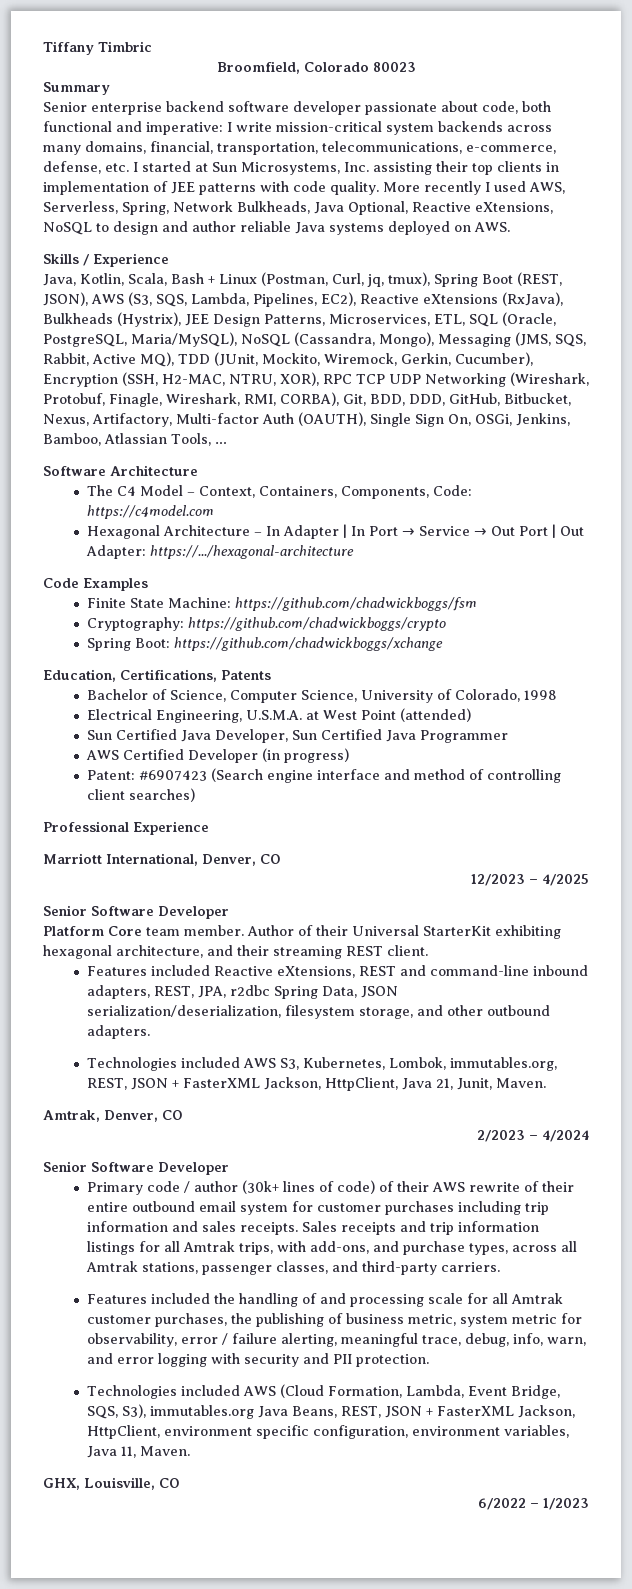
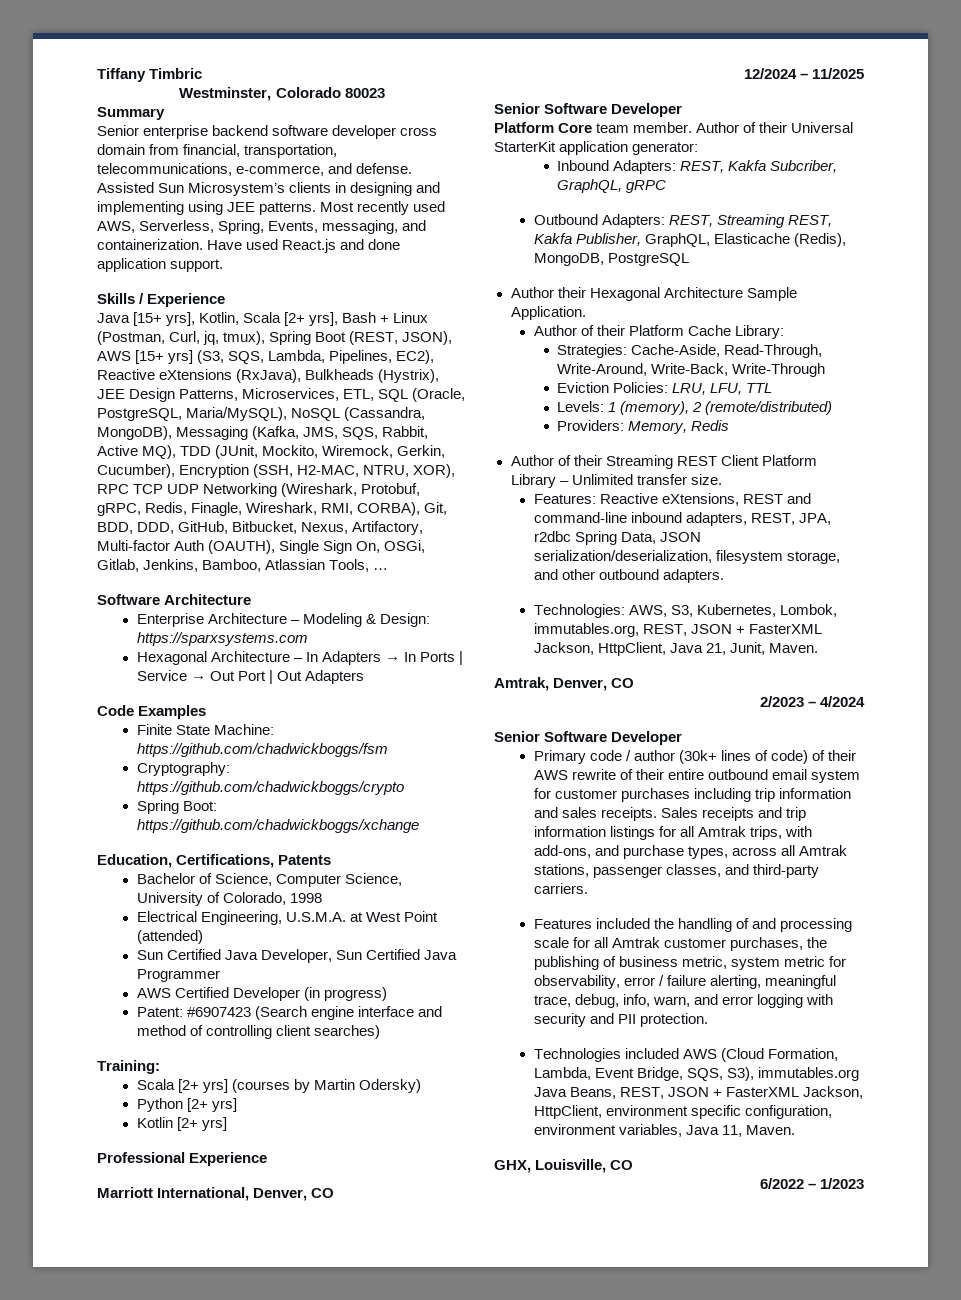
[216,61,300,74] Broomfield, -> [179,87,272,101] Westminster,
[365,101,551,115] [43,121,552,135] [43,141,556,155] [43,161,559,175] [43,181,565,195] [43,201,553,215] [43,221,510,235] [43,253,169,267] [43,273,167,286] passionate about code, both functional and imperative: I write mission-critical system backends across many domains, financial, transportation, telecommunications, e-commerce, defense, etc. I started at Sun Microsystems, Inc. assisting their top clients in implementation of JEE patterns with code quality. More recently I used AWS, Serverless, Spring, Network Bulkheads, Java Optional, Reactive eXtensions, NoSQL to design and author reliable Java systems deployed on AWS. // Skills / Experience // Java, Kotlin, Scala, -> [400,127,438,136] [97,144,338,158] [97,163,413,176] [97,182,441,196] [97,201,446,215] [97,220,427,234] [97,239,401,253] [97,258,224,272] [97,293,226,307] [97,312,339,326] cross domain from financial, transportation, telecommunications, e-commerce, and defense. Assisted Sun Microsystem’s clients in designing and implementing using JEE patterns. Most recently used AWS, Serverless, Spring, Events, messaging, and containerization. Have used React.js and done application support. // Skills / Experience // Java [15+ yrs], Kotlin, Scala [2+ yrs],
(124, 299) none -> [135,350,194,364] [15+ yrs]
[379,332,551,347] Mongo), Messaging (JMS, -> [97,426,339,440] MongoDB), Messaging (Kafka, JMS,
(105, 399) none -> [97,502,188,516] gRPC, Redis,
(512, 420) none -> [97,559,139,572] Gitlab,
[86,485,472,499] [86,505,214,519] The C4 Model – Context, Containers, Components, Code: https://c4model.com -> [136,613,431,627] [136,632,308,646] Enterprise Architecture – Modeling & Design: https://sparxsystems.com
[282,524,415,539] Adapter | In Port → -> [322,651,464,665] Adapters → In Ports |
[85,545,354,559] Adapter: https://.../hexagonal-architecture -> [305,670,365,684] Adapters
(195, 795) none -> [97,1060,160,1074] [136,1079,422,1093] [136,1098,237,1112] [136,1117,227,1131] // Training: // Scala [2+ yrs] (courses by Martin Odersky) // Python [2+ yrs] // Kotlin [2+ yrs]
[471,874,589,886] 12/2023 – 4/2025 -> [743,68,864,79] 12/2024 – 11/2025
[495,925,561,939] [43,945,428,959] [86,965,210,976] exhibiting hexagonal architecture, and their streaming REST client. // Features included -> [559,141,699,155] [557,160,838,174] [557,179,667,193] [533,214,833,228] [533,233,847,247] [533,253,689,266] [510,287,797,301] [510,306,586,320] [533,325,785,339] [557,344,823,358] [557,363,826,377] [557,382,773,395] [557,401,833,415] [557,420,730,434] [510,455,817,469] [510,474,722,488] [533,494,596,504] application generator: // Inbound Adapters: REST, Kakfa Subcriber, GraphQL, gRPC // Outbound Adapters: REST, Streaming REST, Kakfa Publisher, GraphQL, Elasticache (Redis), MongoDB, PostgreSQL // Author their Hexagonal Architecture Sample Application. // Author of their Platform Cache Library: // Strategies: Cache-Aside, Read-Through, Write-Around, Write-Back, Write-Through // Eviction Policies: LRU, LFU, TTL // Levels: 1 (memory), 2 (remote/distributed) // Providers: Memory, Redis // Author of their Streaming REST Client Platform Library – Unlimited transfer size. // Features:
[86,1057,276,1071] Technologies included AWS -> [533,604,667,618] Technologies: AWS,

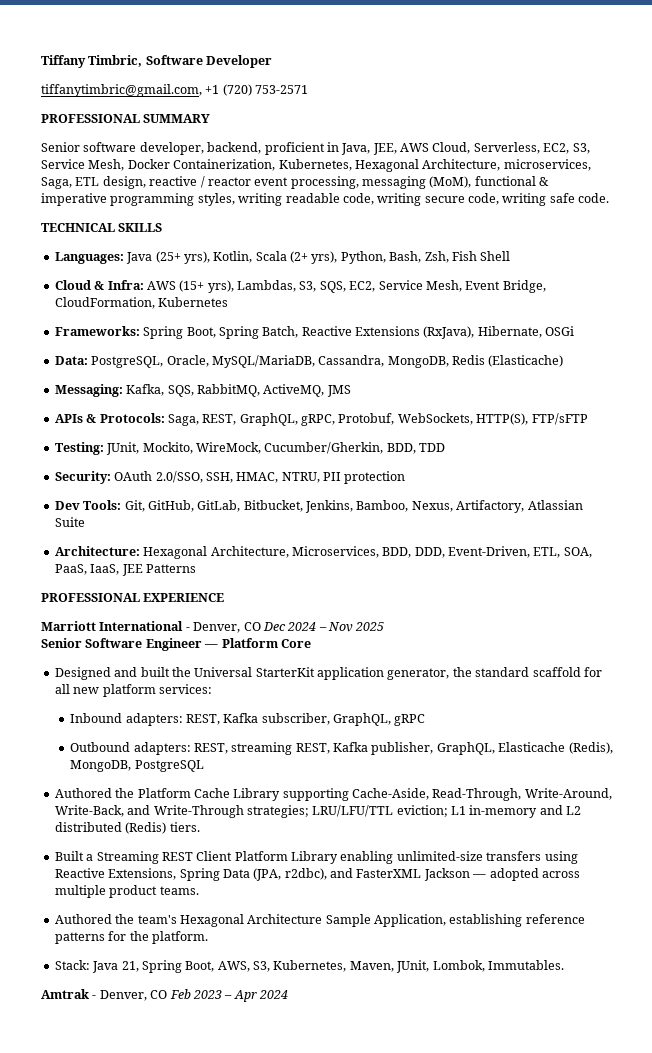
[149,68,203,79] [179,87,385,101] [97,107,165,120] [97,125,438,139] [97,144,338,158] [97,163,413,176] [97,182,441,196] [97,201,446,215] [97,220,427,234] [97,239,401,253] [97,258,224,272] [97,293,226,307] [97,312,429,326] [97,331,453,345] [97,350,435,364] [97,369,440,383] [97,388,466,402] [97,407,426,421] [97,426,429,440] [97,445,446,459] [97,464,456,478] [97,483,421,497] [97,502,448,516] [97,521,424,535] [97,540,426,554] [97,559,389,572] [97,594,252,605] [136,613,431,627] [136,632,308,646] [136,651,464,665] [136,670,365,684] [97,705,207,719] [136,724,274,735] [136,743,388,757] [136,762,230,776] [136,781,404,795] [136,800,217,814] [136,819,419,833] [97,854,332,868] [136,873,403,887] [136,892,322,906] [136,911,439,925] [136,930,203,944] [136,949,458,963] [136,969,220,982] [136,987,388,1001] [136,1006,443,1020] [136,1025,381,1039] [97,1060,160,1074] [136,1079,422,1093] [136,1098,237,1112] [136,1117,227,1131] [97,1152,268,1166] Timbric // Westminster, Colorado 80023 // Summary // Senior enterprise backend software developer cross domain from financial, transportation, telecommunications, e-commerce, and defense. Assisted Sun Microsystem’s clients in designing and implementing using JEE patterns. Most recently used AWS, Serverless, Spring, Events, messaging, and containerization. Have used React.js and done application support. // Skills / Experience // Java [15+ yrs], Kotlin, Scala [2+ yrs], Bash + Linux (Postman, Curl, jq, tmux), Spring Boot (REST, JSON), AWS [15+ yrs] (S3, SQS, Lambda, Pipelines, EC2), Reactive eXtensions (RxJava), Bulkheads (Hystrix), JEE Design Patterns, Microservices, ETL, SQL (Oracle, PostgreSQL, Maria/MySQL), NoSQL (Cassandra, MongoDB), Messaging (Kafka, JMS, SQS, Rabbit, Active MQ), TDD (JUnit, Mockito, Wiremock, Gerkin, Cucumber), Encryption (SSH, H2-MAC, NTRU, XOR), RPC TCP UDP Networking (Wireshark, Protobuf, gRPC, Redis, Finagle, Wireshark, RMI, CORBA), Git, BDD, DDD, GitHub, Bitbucket, Nexus, Artifactory, Multi-factor Auth (OAUTH), Single Sign On, OSGi, Gitlab, Jenkins, Bamboo, Atlassian Tools, … // Software Architecture // Enterprise Architecture – Modeling & Design: https://sparxsystems.com // Hexagonal Architecture – In Adapters → In Ports | Service → Out Port | Out Adapters // Code Examples // Finite State Machine: https://github.com/chadwickboggs/fsm // Cryptography: https://github.com/chadwickboggs/crypto // Spring Boot: https://github.com/chadwickboggs/xchange // Education, Certifications, Patents // Bachelor of Science, Computer Science, University of Colorado, 1998 // Electrical Engineering, U.S.M.A. at West Point (attended) // Sun Certified Java Developer, Sun Certified Java Programmer // AWS Certified Developer (in progress) // Patent: #6907423 (Search engine interface and method of controlling client searches) // Training: // Scala [2+ yrs] (courses by Martin Odersky) // Python [2+ yrs] // Kotlin [2+ yrs] // Professional Experience -> [88,55,273,68] [41,84,309,97] [41,114,211,123] [41,142,590,155] [41,159,591,172] [41,176,550,189] [41,193,610,206] [41,223,163,232] [54,251,511,264] [54,280,546,293] [54,297,229,309] [54,326,575,339] [54,355,564,368] [54,384,351,397] [54,413,588,426] [54,442,445,455] [54,471,406,484] [54,500,583,513] [54,517,85,527] [54,546,592,559] [54,564,196,576] [41,593,225,602] Timbric, Software Developer // tiffanytimbric@gmail.com, +1 (720) 753-2571 // PROFESSIONAL SUMMARY // Senior software developer, backend, proficient in Java, JEE, AWS Cloud, Serverless, EC2, S3, Service Mesh, Docker Containerization, Kubernetes, Hexagonal Architecture, microservices, Saga, ETL design, reactive / reactor event processing, messaging (MoM), functional & imperative programming styles, writing readable code, writing secure code, writing safe code. // TECHNICAL SKILLS // Languages: Java (25+ yrs), Kotlin, Scala (2+ yrs), Python, Bash, Zsh, Fish Shell // Cloud & Infra: AWS (15+ yrs), Lambdas, S3, SQS, EC2, Service Mesh, Event Bridge, CloudFormation, Kubernetes // Frameworks: Spring Boot, Spring Batch, Reactive Extensions (RxJava), Hibernate, OSGi // Data: PostgreSQL, Oracle, MySQL/MariaDB, Cassandra, MongoDB, Redis (Elasticache) // Messaging: Kafka, SQS, RabbitMQ, ActiveMQ, JMS // APIs & Protocols: Saga, REST, GraphQL, gRPC, Protobuf, WebSockets, HTTP(S), FTP/sFTP // Testing: JUnit, Mockito, WireMock, Cucumber/Gherkin, BDD, TDD // Security: OAuth 2.0/SSO, SSH, HMAC, NTRU, PII protection // Dev Tools: Git, GitHub, GitLab, Bitbucket, Jenkins, Bamboo, Nexus, Artifactory, Atlassian Suite // Architecture: Hexagonal Architecture, Microservices, BDD, DDD, Event-Driven, ETL, SOA, PaaS, IaaS, JEE Patterns // PROFESSIONAL EXPERIENCE
[157,1187,335,1201] [743,68,864,79] [494,103,683,117] International, Denver, CO // 12/2024 – 11/2025 // Senior Software Developer // -> [99,621,385,633] [41,638,219,651] International - Denver, CO Dec 2024 – Nov 2025 // Senior Software Engineer —
[596,122,854,133] [494,141,699,155] [557,160,838,174] [557,179,667,193] [533,214,833,228] [533,233,641,246] team member. Author of their Universal StarterKit application generator: // Inbound Adapters: REST, Kakfa Subcriber, GraphQL, gRPC // Outbound Adapters: REST, Streaming REST, Kakfa Publisher, -> [54,667,602,680] [54,684,212,697] [70,713,426,726] [70,742,434,755] // Designed and built the Universal StarterKit application generator, the standard scaffold for all new platform services: // Inbound adapters: REST, Kafka subscriber, GraphQL, gRPC // Outbound adapters: REST, streaming REST, Kafka publisher,
[510,287,797,301] [510,306,586,320] [533,325,785,339] [557,344,628,358] Author their Hexagonal Architecture Sample Application. // Author of their Platform Cache Library: // Strategies: -> [54,788,349,801] Authored the Platform Cache Library supporting
(729, 369) none -> [127,805,151,815] and
[557,382,773,395] [557,401,833,415] [557,420,730,434] [510,455,602,466] // Eviction Policies: LRU, LFU, TTL // Levels: 1 (memory), 2 (remote/distributed) // Providers: Memory, Redis // Author of their -> [246,805,582,818] [54,822,200,834] [54,851,94,861] strategies; LRU/LFU/TTL eviction; L1 in-memory and L2 distributed (Redis) tiers. // Built a
[559,474,722,485] [533,493,812,506] [533,512,832,526] [533,531,701,545] [533,550,840,564] [533,569,724,583] [533,604,838,618] [533,623,823,637] [533,642,819,656] [494,677,635,691] [759,696,865,707] [494,731,683,745] [533,750,857,764] [533,769,861,783] [533,788,852,802] [533,807,807,821] [533,826,813,840] [533,845,848,859] [533,864,820,878] [533,883,588,894] [533,918,853,932] [533,937,828,951] [533,956,847,970] [533,975,837,989] [533,994,834,1008] [533,1013,708,1027] [533,1048,839,1062] [533,1067,860,1081] [533,1086,864,1099] [533,1105,832,1119] [533,1124,796,1137] [494,1159,634,1173] [759,1178,864,1189] – Unlimited transfer size. // Features: Reactive eXtensions, REST and command-line inbound adapters, REST, JPA, r2dbc Spring Data, JSON serialization/deserialization, filesystem storage, and other outbound adapters. // Technologies: AWS, S3, Kubernetes, Lombok, immutables.org, REST, JSON + FasterXML Jackson, HttpClient, Java 21, Junit, Maven. // Amtrak, Denver, CO // 2/2023 – 4/2024 // Senior Software Developer // Primary code / author (30k+ lines of code) of their AWS rewrite of their entire outbound email system for customer purchases including trip information and sales receipts. Sales receipts and trip information listings for all Amtrak trips, with add-ons, and purchase types, across all Amtrak stations, passenger classes, and third-party carriers. // Features included the handling of and processing scale for all Amtrak customer purchases, the publishing of business metric, system metric for observability, error / failure alerting, meaningful trace, debug, info, warn, and error logging with security and PII protection. // Technologies included AWS (Cloud Formation, Lambda, Event Bridge, SQS, S3), immutables.org Java Beans, REST, JSON + FasterXML Jackson, HttpClient, environment specific configuration, environment variables, Java 11, Maven. // GHX, Louisville, CO // 6/2022 – 1/2023 -> [340,851,578,864] [54,868,580,881] [54,885,199,898] [54,914,585,927] [54,931,208,944] [54,960,564,973] [41,989,288,1002] enabling unlimited-size transfers using Reactive Extensions, Spring Data (JPA, r2dbc), and FasterXML Jackson — adopted across multiple product teams. // Authored the team's Hexagonal Architecture Sample Application, establishing reference patterns for the platform. // Stack: Java 21, Spring Boot, AWS, S3, Kubernetes, Maven, JUnit, Lombok, Immutables. // Amtrak - Denver, CO Feb 2023 – Apr 2024

